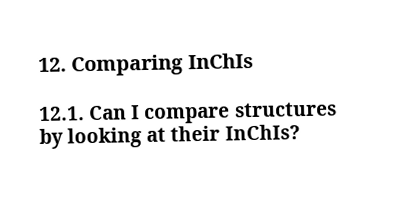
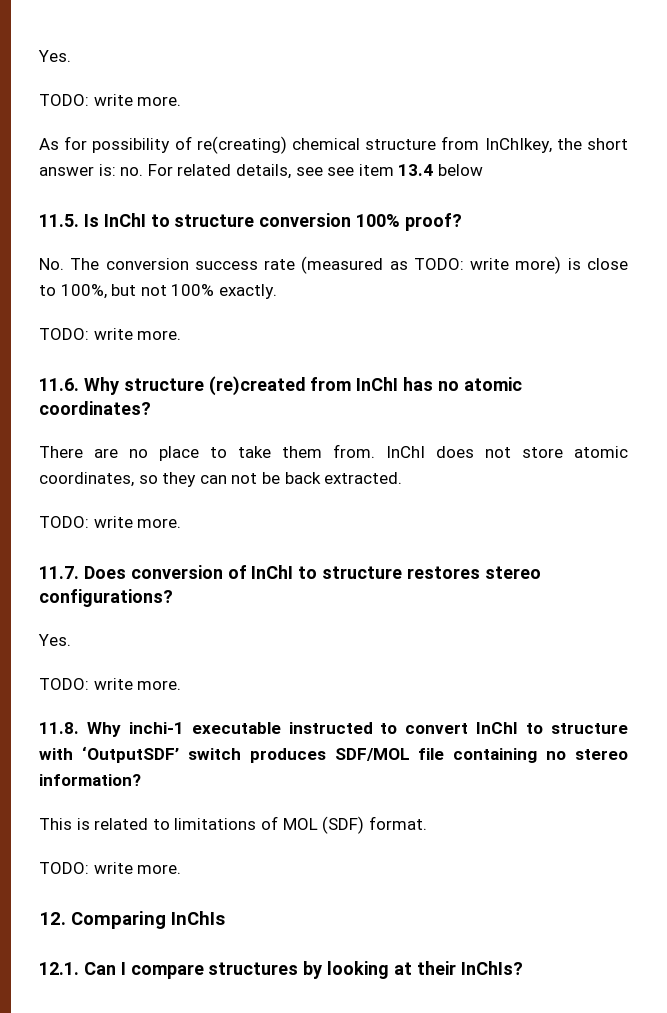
(38, 64) none -> [38,50,71,62] [39,94,182,106] [39,136,628,154] [39,164,483,179] [39,213,463,231] [39,256,628,274] [39,284,277,299] [39,328,182,340] [39,376,522,396] [39,401,151,415] [39,444,628,461] [39,472,403,487] [39,516,182,528] [39,565,541,579] [39,589,173,607] [38,634,71,646] [39,678,182,690] [39,722,628,737] [39,746,628,763] [39,774,141,786] [39,816,427,834] [39,862,182,874] Yes. // TODO: write more. // As for possibility of re(creating) chemical structure from InChIkey, the short answer is: no. For related details, see see item 13.4 below // 11.5. Is InChI to structure conversion 100% proof? // No. The conversion success rate (measured as TODO: write more) is close to 100%, but not 100% exactly. // TODO: write more. // 11.6. Why structure (re)created from InChI has no atomic coordinates? // There are no place to take them from. InChI does not store atomic coordinates, so they can not be back extracted. // TODO: write more. // 11.7. Does conversion of InChI to structure restores stereo configurations? // Yes. // TODO: write more. // 11.8. Why inchi-1 executable instructed to convert InChI to structure with ‘OutputSDF’ switch produces SDF/MOL file containing no stereo information? // This is related to limitations of MOL (SDF) format. // TODO: write more. //

